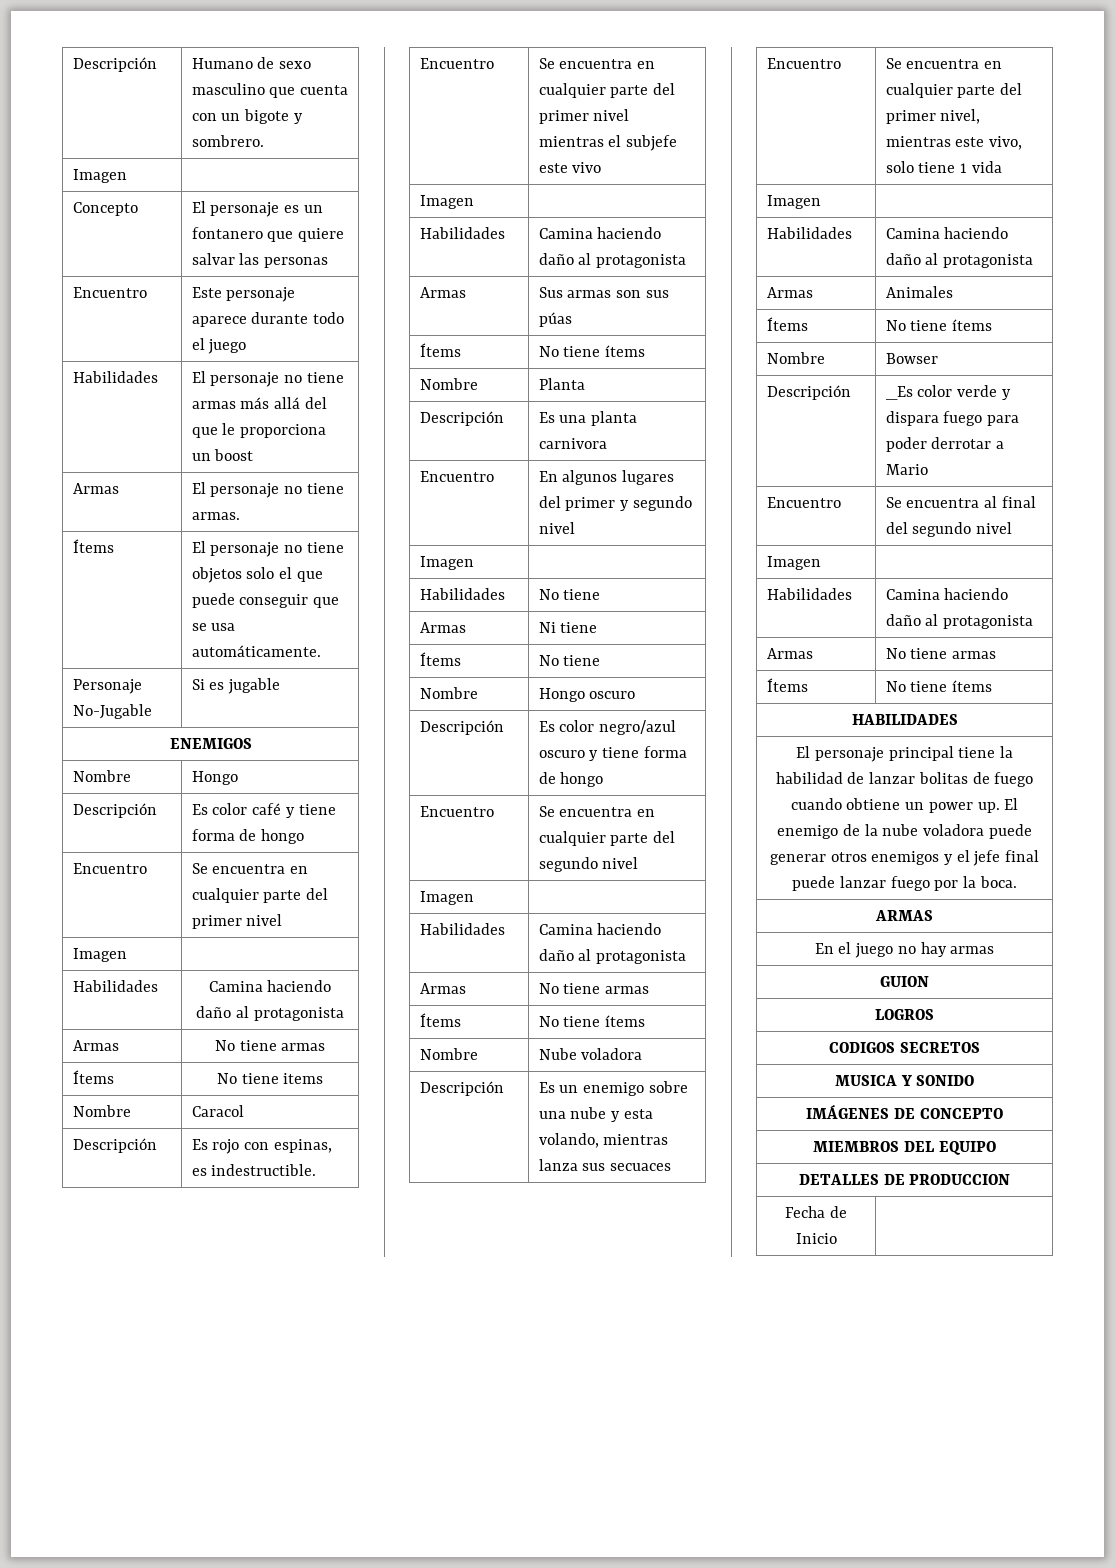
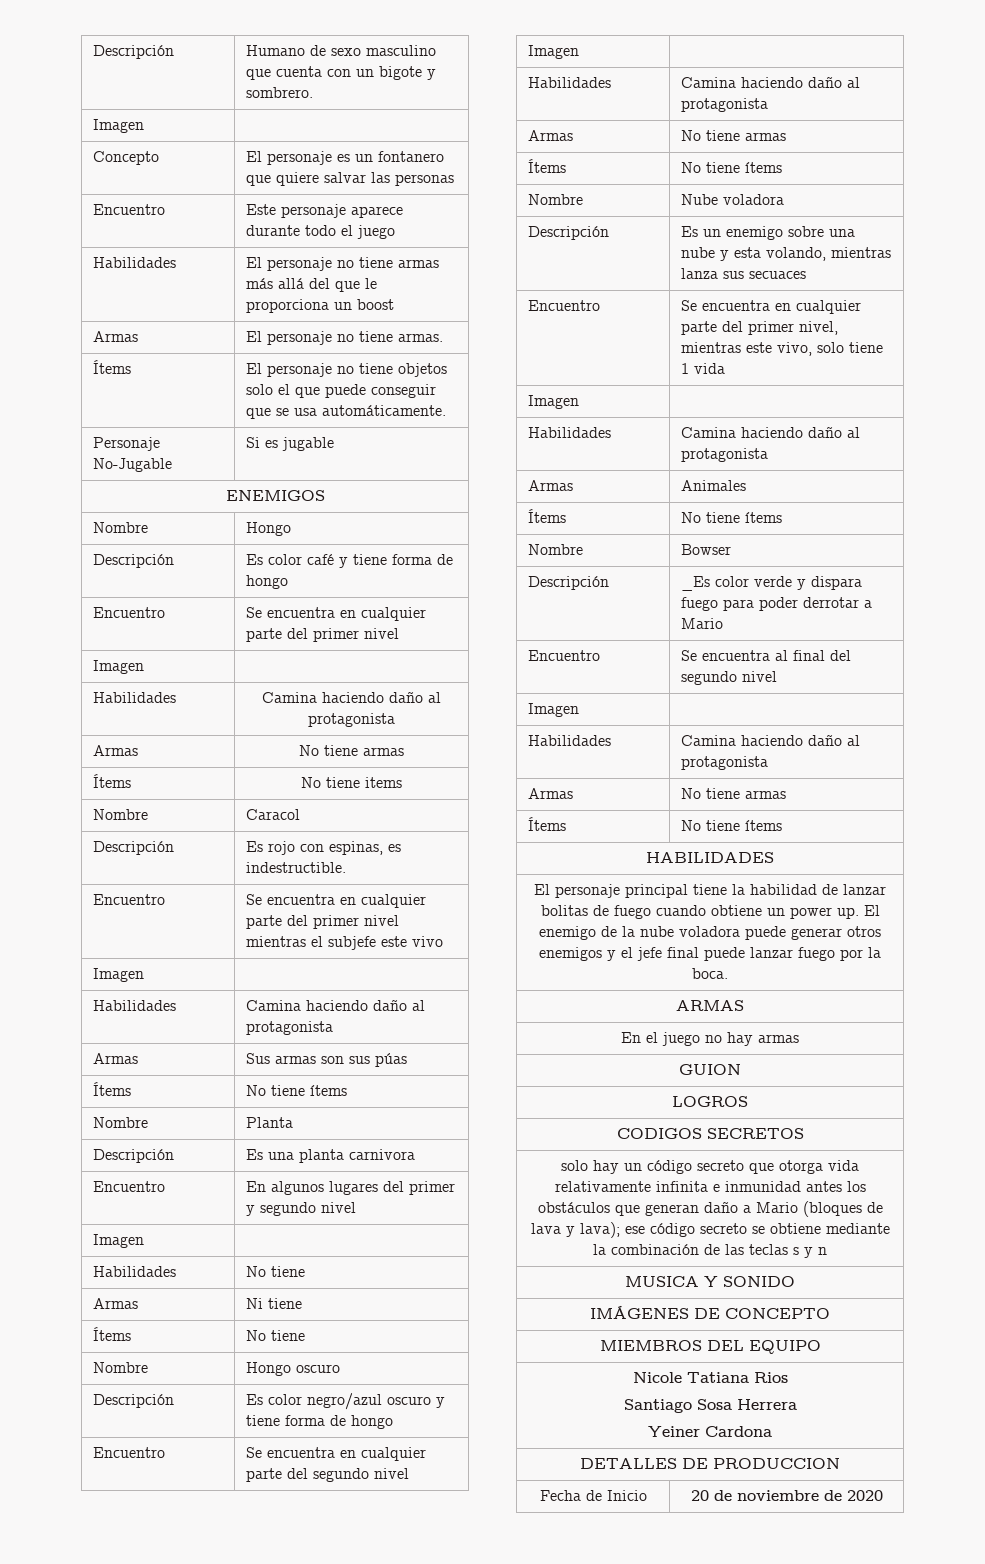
(980, 1047) none -> [561,1160,859,1174] [554,1181,866,1192] [537,1201,883,1217] [530,1222,890,1238] [593,1244,827,1258] // solo hay un código secreto que otorga vida relativamente infinita e inmunidad antes los obstáculos que generan daño a Mario (bloques de lava y lava); ese código secreto se obtiene mediante la combinación de las teclas s y n
(996, 1148) none -> [632,1372,788,1383] [623,1399,797,1413] [648,1426,772,1437] // Nicole Tatiana Rios // Santiago Sosa Herrera // Yeiner Cardona
(837, 1238) none -> [690,1490,883,1501] 20 de noviembre de 2020

